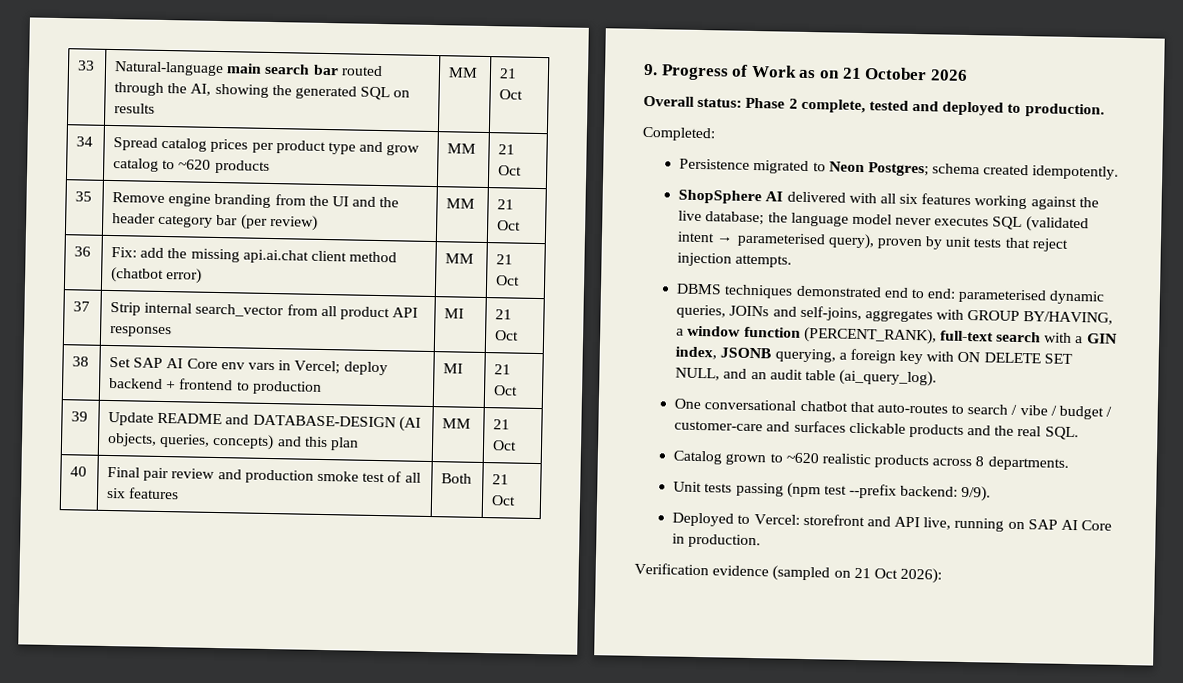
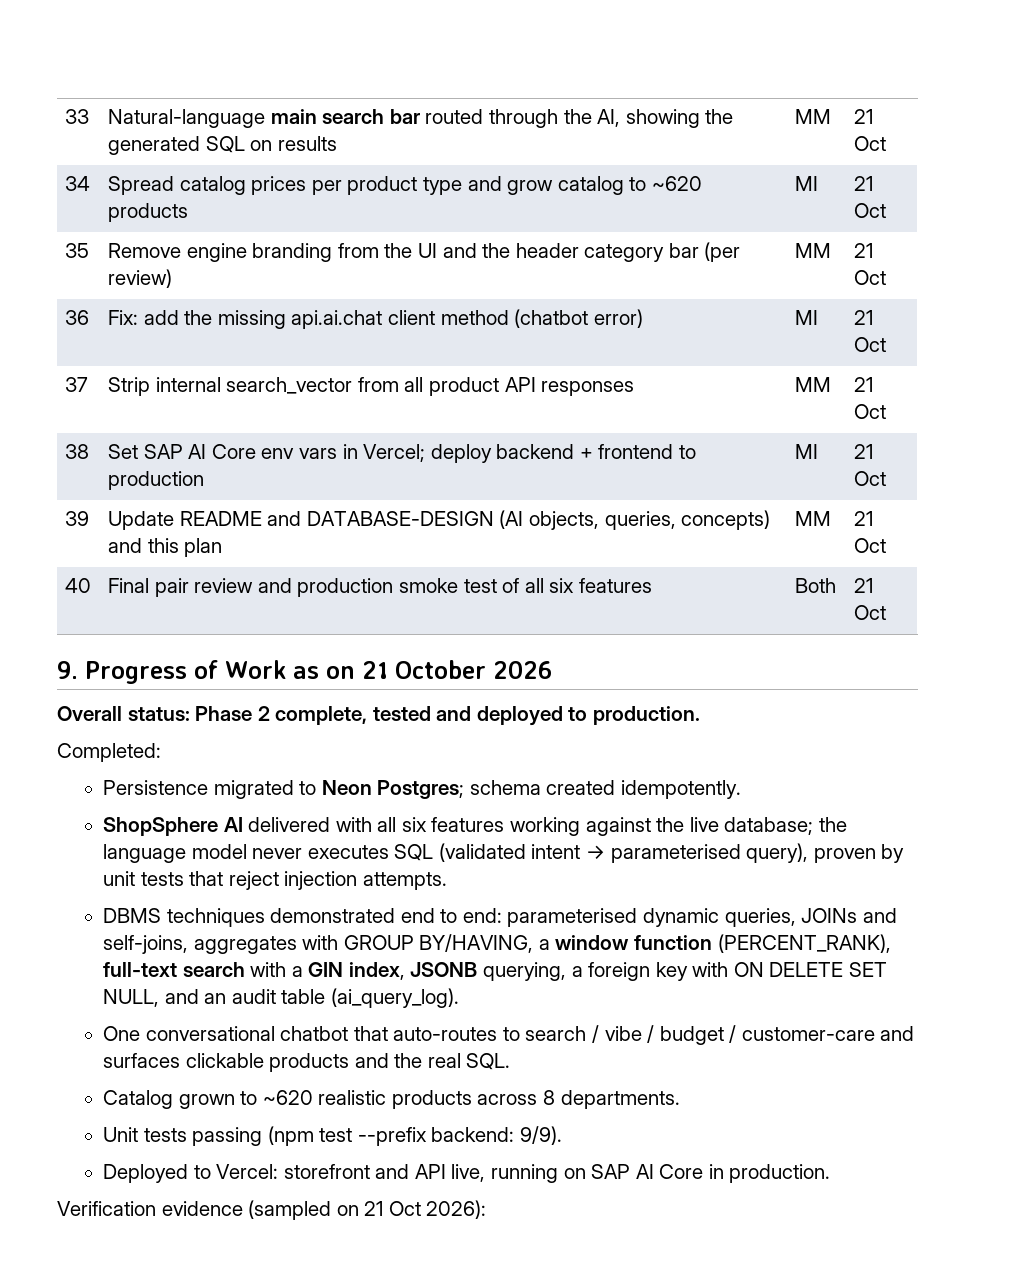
[447,143,477,154] MM -> [795,176,819,191] MI
[445,253,475,264] MM -> [795,310,819,325] MI
[444,308,465,319] MI -> [795,377,832,392] MM

